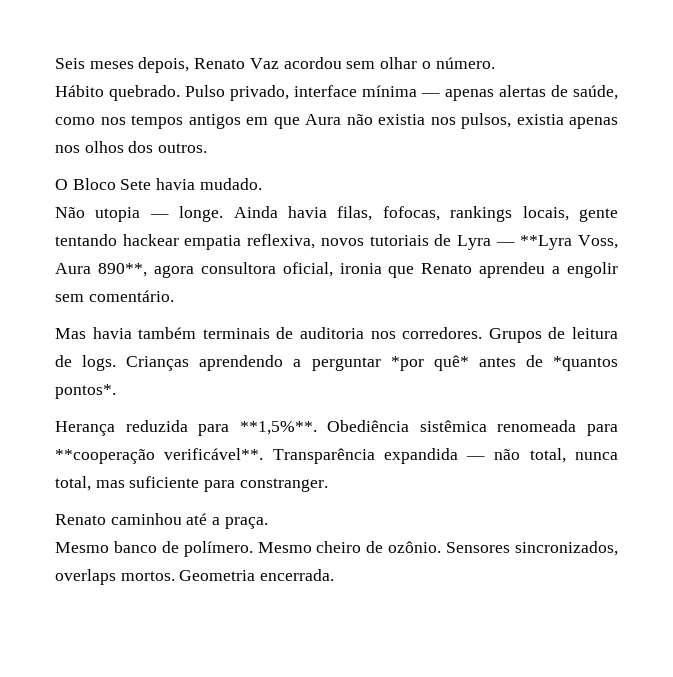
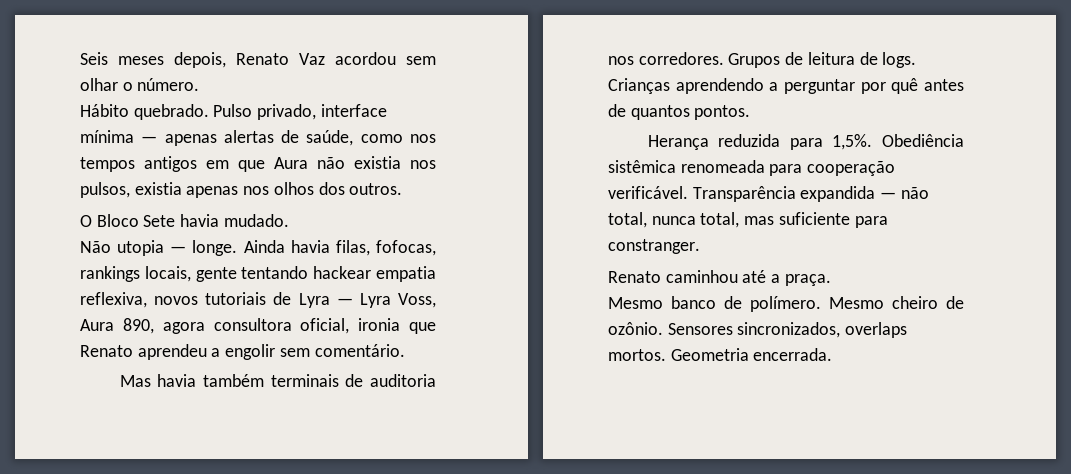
[520,235,573,250] **Lyra -> [359,293,391,308] Lyra
[97,263,147,277] 890**, -> [122,318,154,334] 890,
[390,355,619,371] [55,384,116,399] *por quê* antes de *quantos pontos*. -> [860,78,964,94] [608,104,751,120] por quê antes de quantos pontos.
[239,421,317,435] **1,5%**. -> [832,134,873,150] 1,5%.
[55,448,264,464] **cooperação verificável**. -> [807,161,896,176] [608,186,688,199] cooperação verificável.

